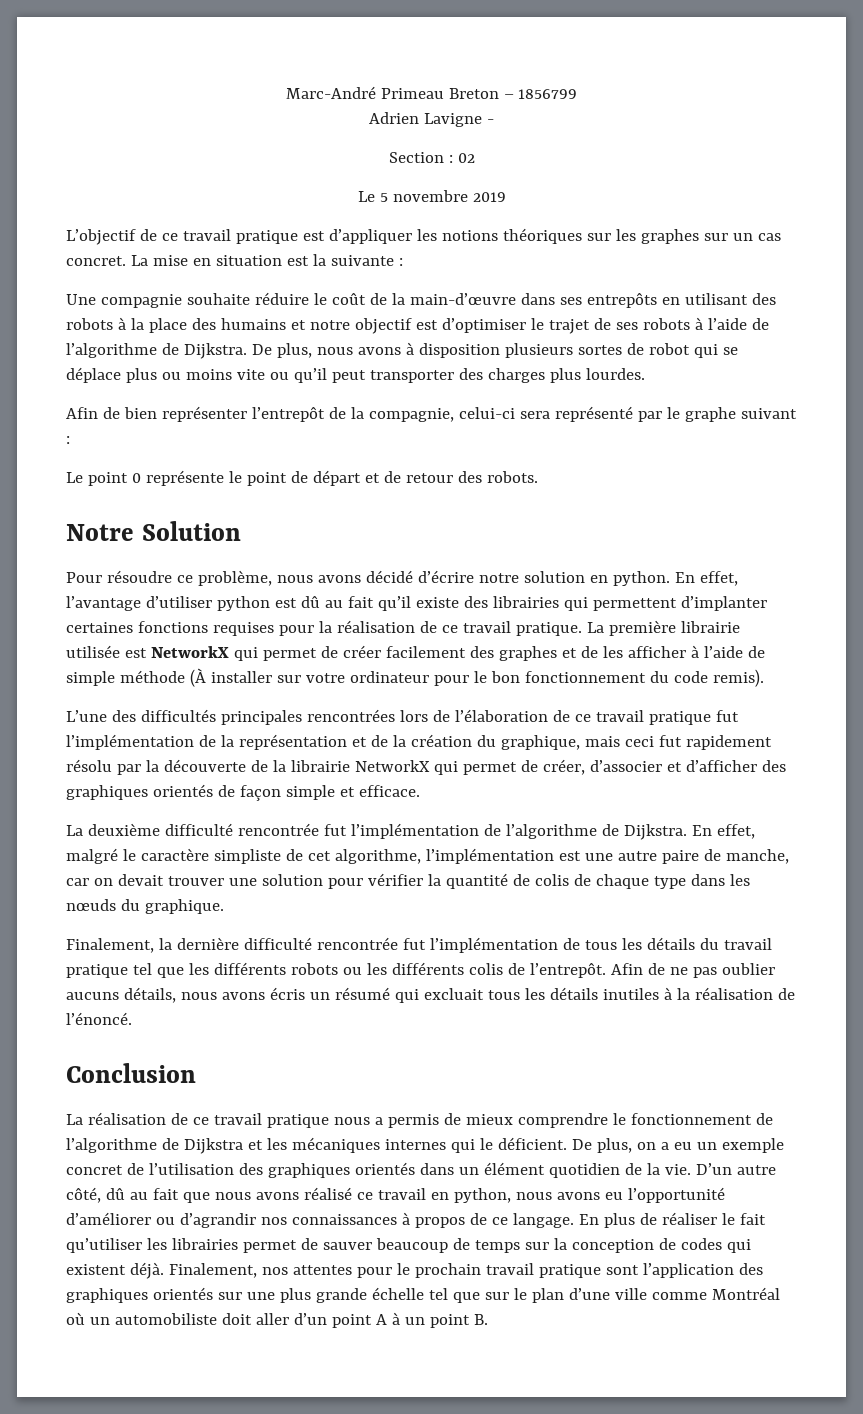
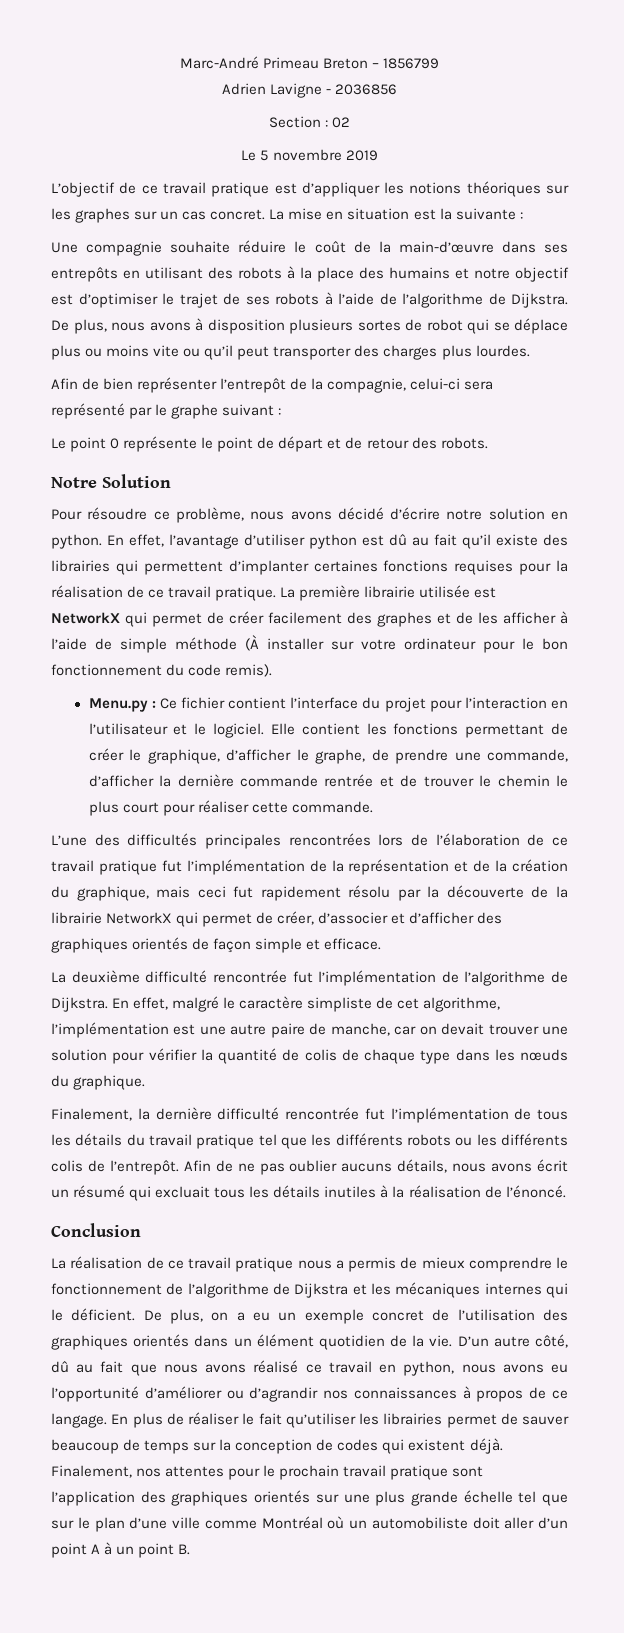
(494, 121) none -> [335,84,398,95] 2036856
(764, 678) none -> [88,697,569,712] [88,723,568,738] [88,748,568,764] [88,774,568,787] [88,800,373,816] // Menu.py : Ce fichier contient l’interface du projet pour l’interaction en l’utilisateur et le logiciel. Elle contient les fonctions permettant de créer le graphique, d’afficher le graphe, de prendre une commande, d’afficher la dernière commande rentrée et de trouver le chemin le plus court pour réaliser cette commande.
[269,987,305,1000] écris -> [537,1159,568,1172] écrit

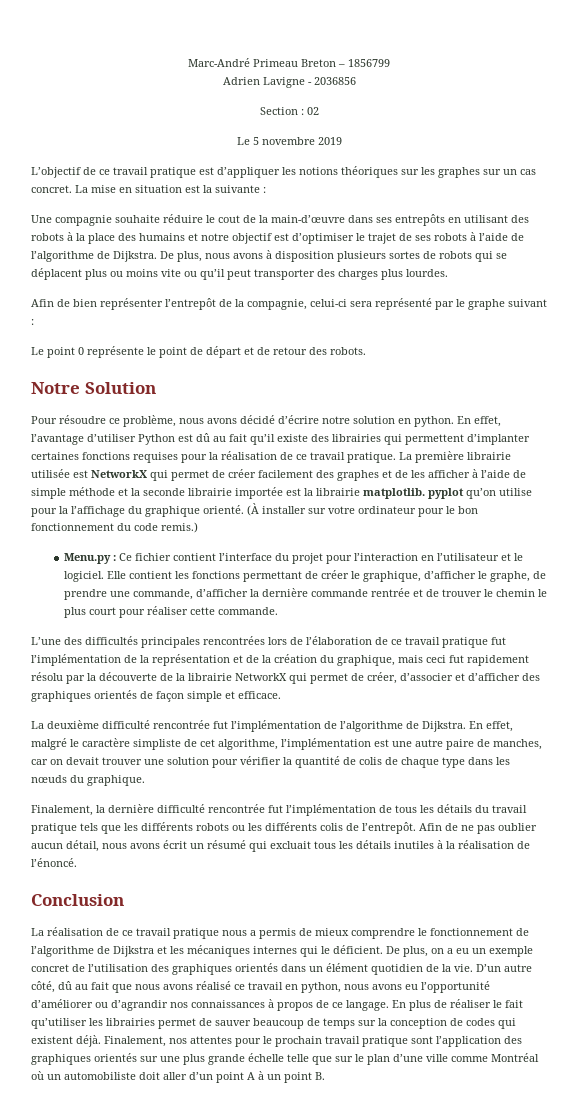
[314,241,346,253] coût -> [218,215,240,223] cout
[426,319,463,331] robot -> [439,251,472,259] robots
[514,318,568,334] déplace -> [31,268,82,280] déplacent
[309,534,357,549] python -> [138,434,175,445] Python
(237, 643) none -> [118,487,532,499] [31,505,244,517] et la seconde librairie importée est la librairie matplotlib. pyplot qu’on utilise pour la l’affichage du graphique orienté.
[225,664,273,677] remis). -> [161,522,198,533] remis.)
[330,1023,390,1036] manche, -> [493,739,542,750] manches,
[258,1134,277,1146] tel -> [80,823,98,831] tels
[341,1159,448,1173] aucuns détails, -> [31,840,99,852] aucun détail,
[518,1491,537,1503] tel -> [287,1054,309,1062] telle

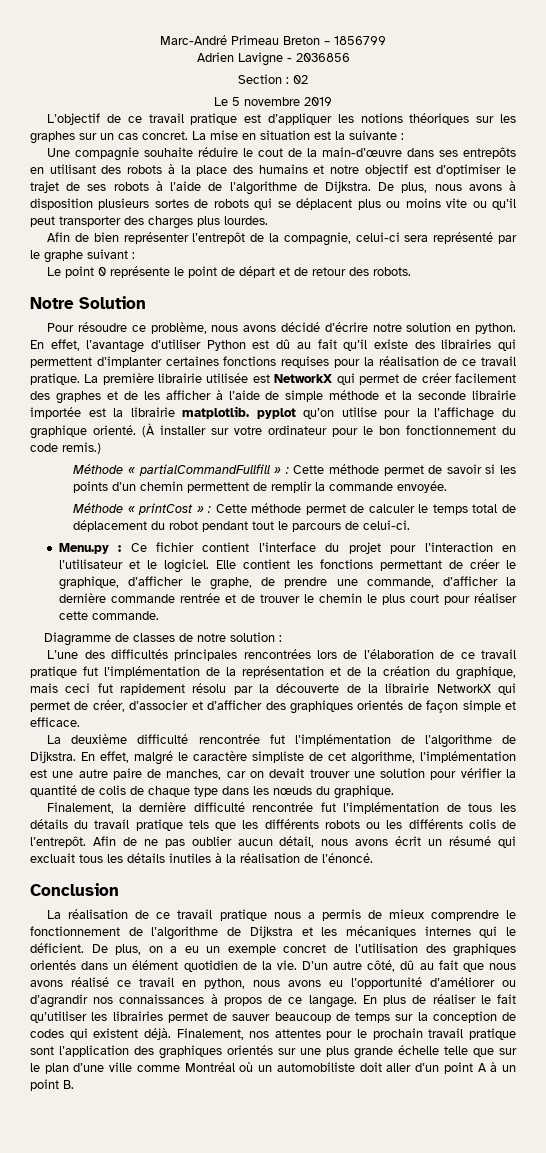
(198, 527) none -> [73,464,516,476] [73,481,448,493] [73,503,516,515] [73,520,411,532] // Méthode « partialCommandFullfill » : Cette méthode permet de savoir si les points d’un chemin permettent de remplir la commande envoyée. // Méthode « printCost » : Cette méthode permet de calculer le temps total de déplacement du robot pendant tout le parcours de celui-ci.
(278, 611) none -> [44,632,283,646] // Diagramme de classes de notre solution :

